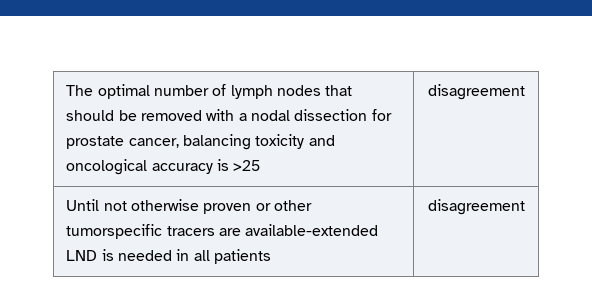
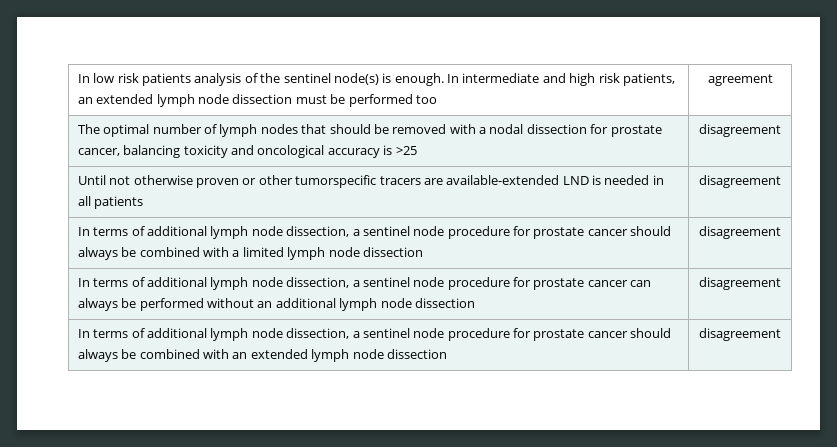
(66, 90) none -> [77,73,675,86] [77,94,437,107] [707,74,773,86] In low risk patients analysis of the sentinel node(s) is enough. In intermediate and high risk patients, an extended lymph node dissection must be performed too | agreement //
(525, 207) none -> [77,226,672,239] [77,247,423,260] [699,226,781,239] [77,277,652,290] [77,298,475,311] [699,277,781,290] [77,328,672,341] [77,349,447,362] [699,328,781,341] // In terms of additional lymph node dissection, a sentinel node procedure for prostate cancer should always be combined with a limited lymph node dissection | disagreement // In terms of additional lymph node dissection, a sentinel node procedure for prostate cancer can always be performed without an additional lymph node dissection | disagreement // In terms of additional lymph node dissection, a sentinel node procedure for prostate cancer should always be combined with an extended lymph node dissection | disagreement

